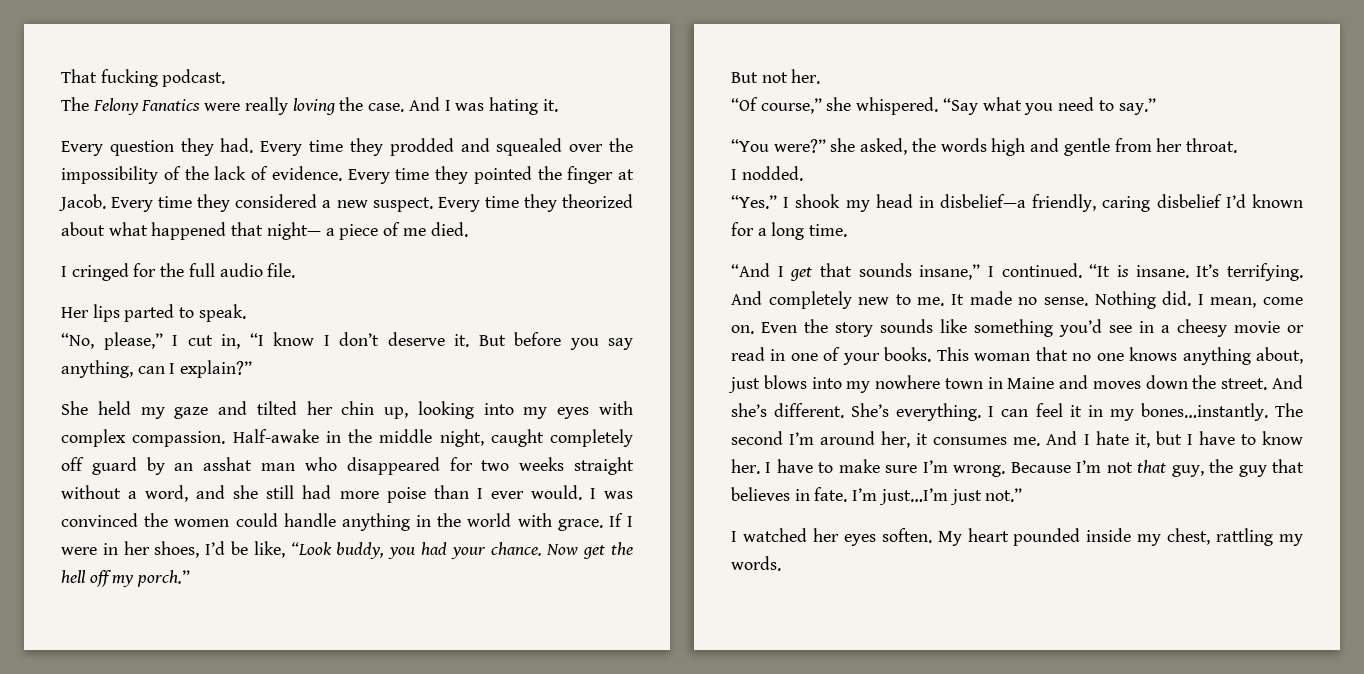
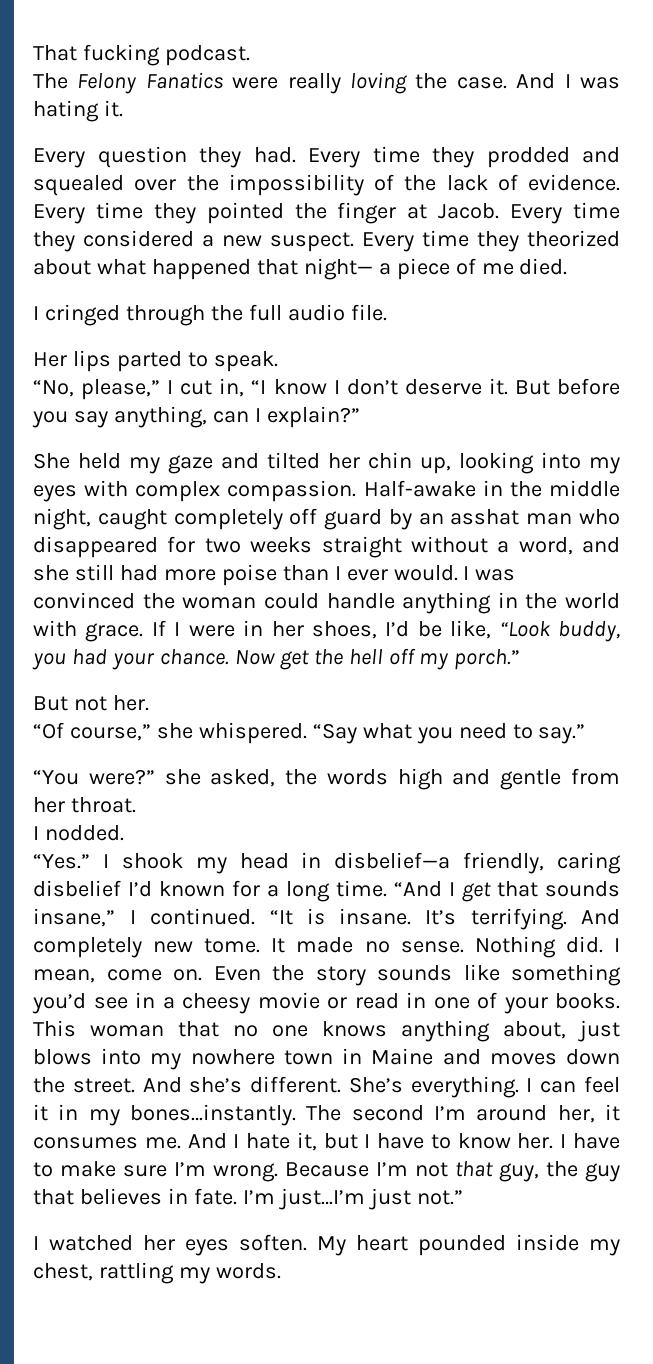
[133,263,157,277] for -> [125,305,205,326] through
[174,519,230,527] women -> [182,597,257,609] woman
(848, 230) // -> (387, 888) none
[895,294,945,306] to me. -> [204,938,261,953] tome.

